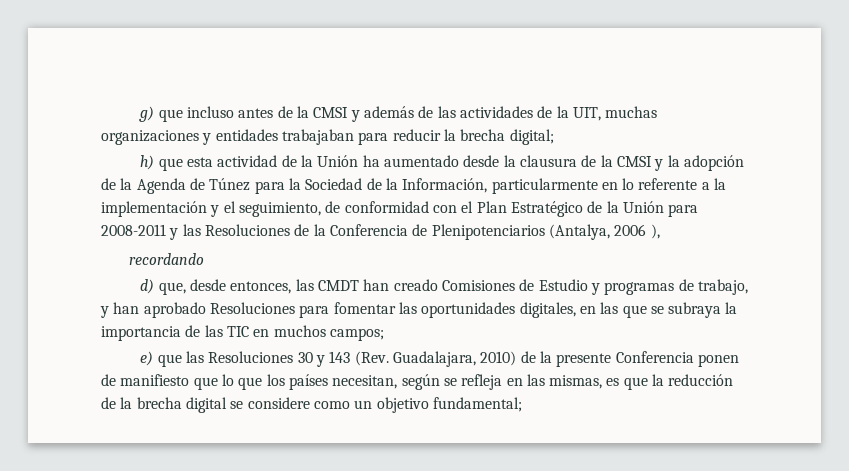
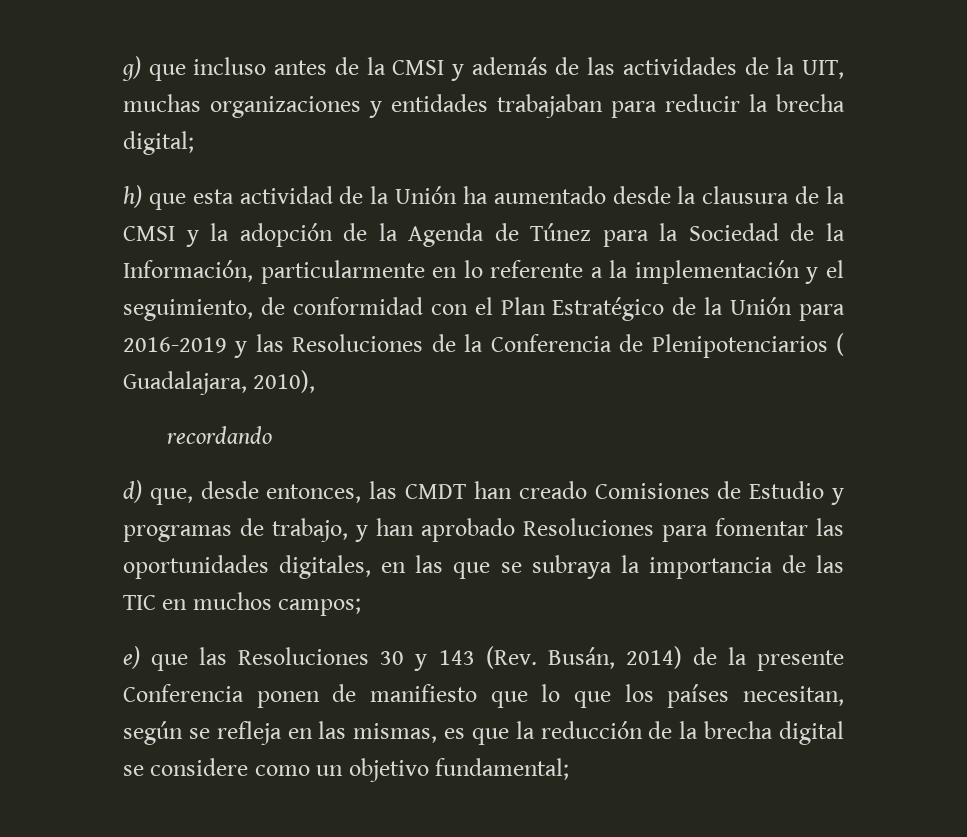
[101,224,166,236] 2008-2011 -> [123,337,227,353] 2016-2019
[548,224,660,240] (Antalya, 2006 ), -> [836,333,845,356] [123,370,316,395] ( Guadalajara, 2010),
[393,351,517,367] Guadalajara, 2010) -> [547,646,682,669] Busán, 2014)

